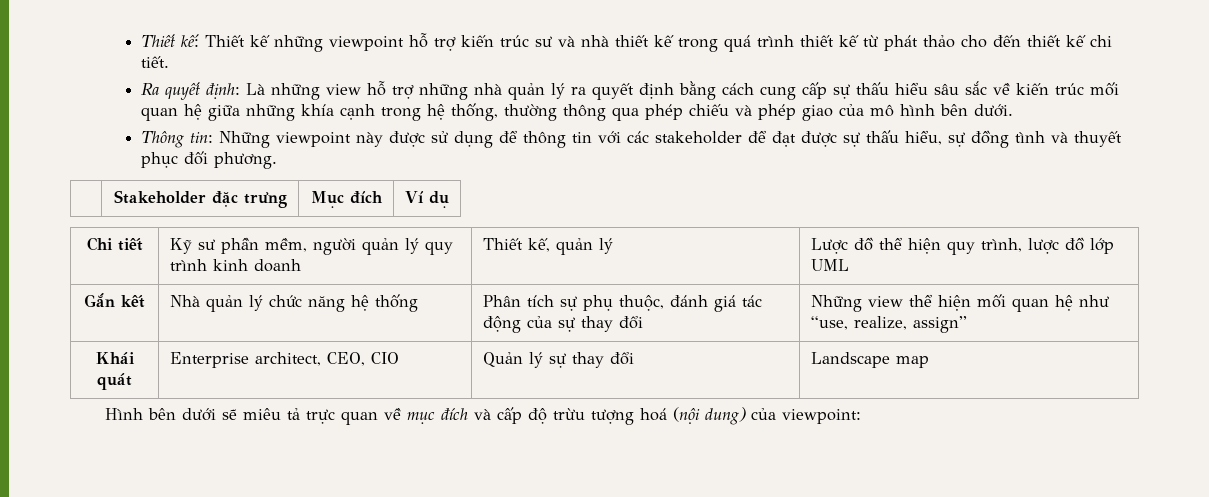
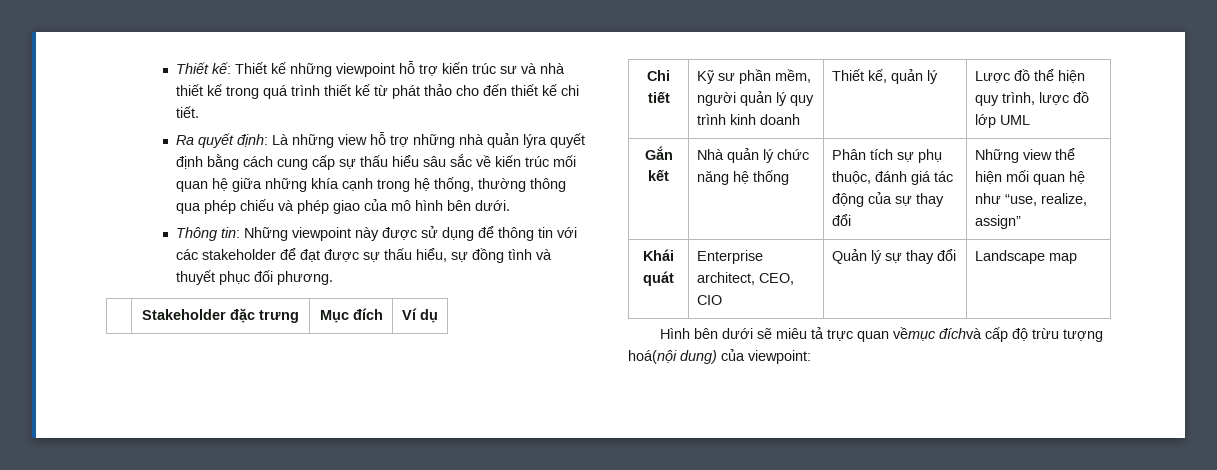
[550,83,586,99] lý ra -> [522,134,547,148] lýra
[384,408,492,424] về mục đích và -> [893,327,983,341] vềmục đíchvà
[640,407,701,424] hoá (nội -> [628,350,677,364] hoá(nội

